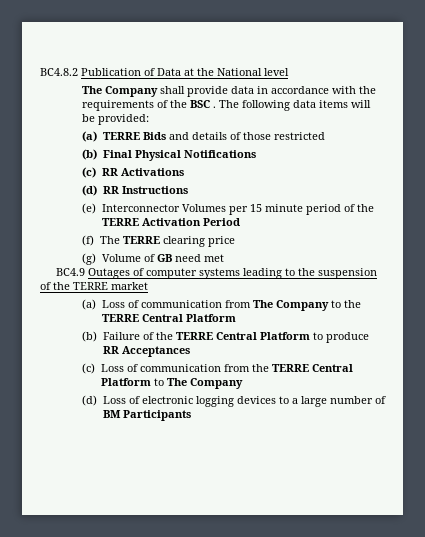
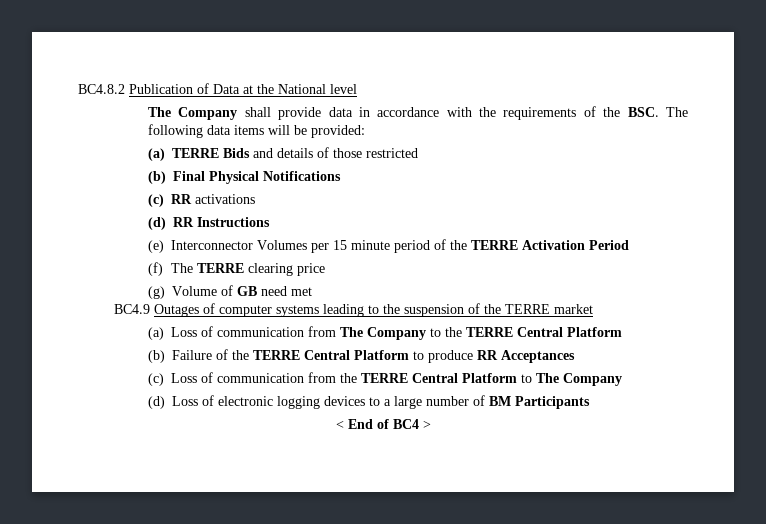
[190,100,217,108] BSC . -> [627,107,659,117] BSC.
[120,168,184,176] Activations -> [195,194,256,204] activations
(191, 415) none -> [335,419,431,429] // < End of BC4 >

